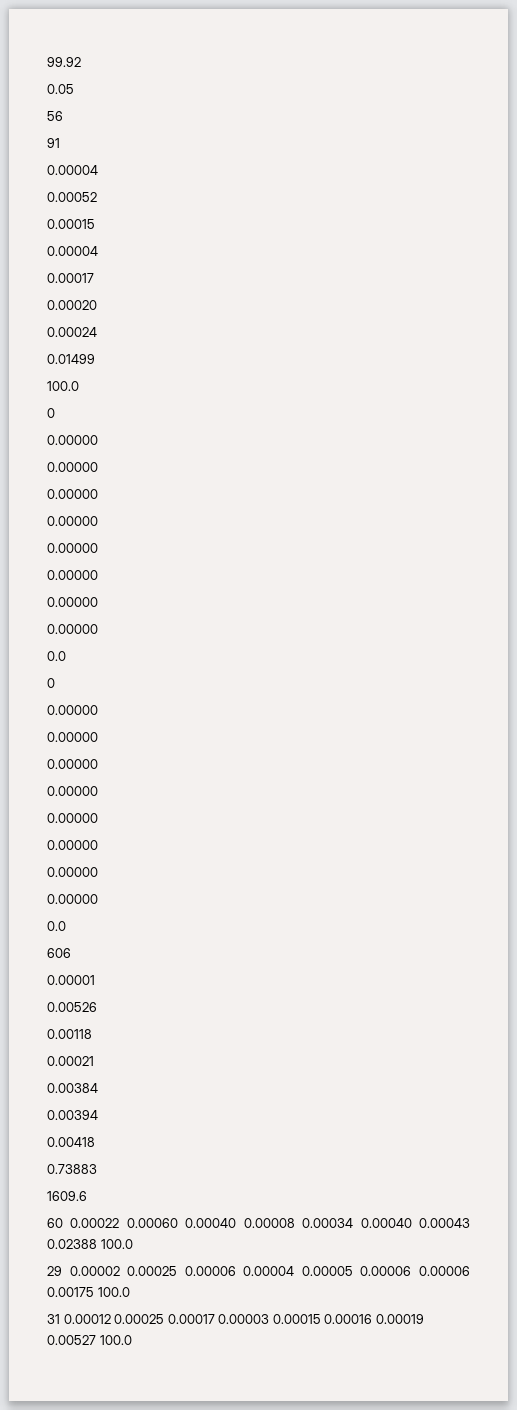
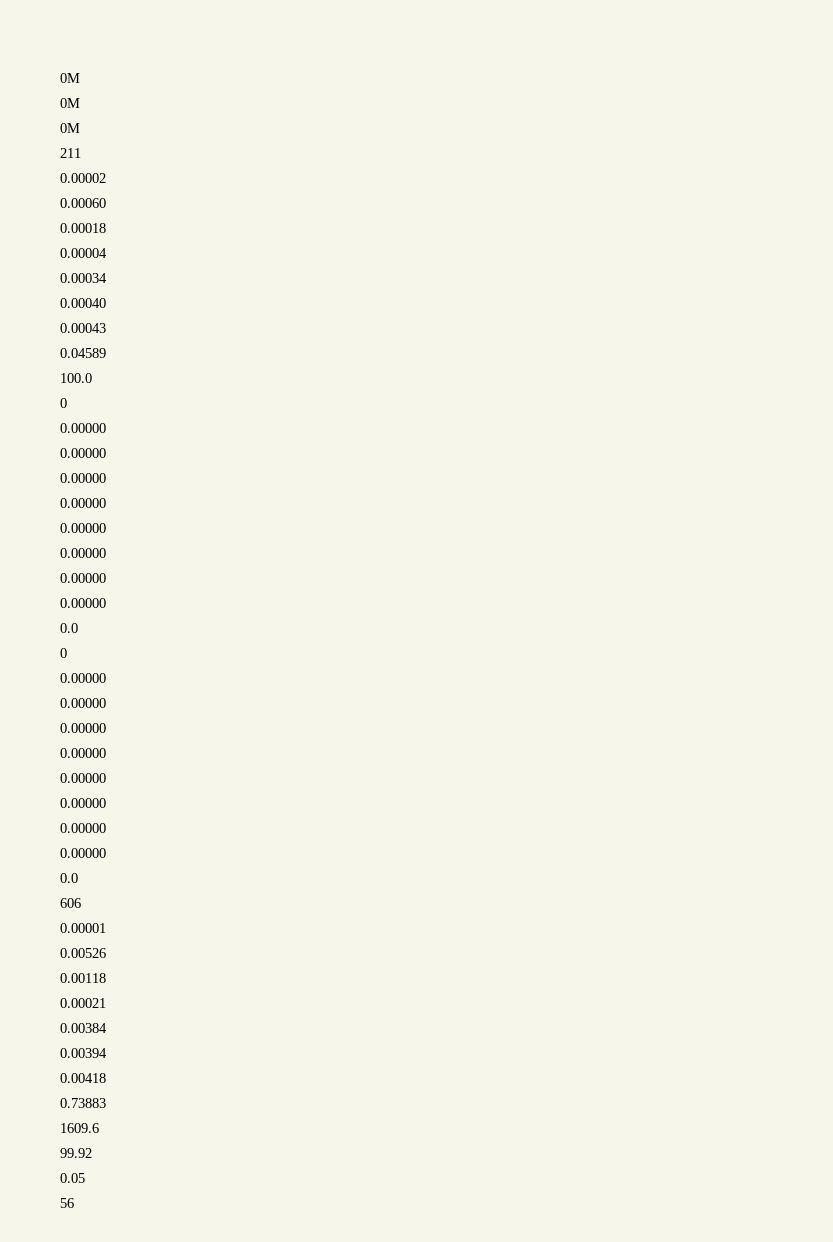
[47,57,81,67] [47,84,74,94] [47,111,63,121] [47,138,60,148] [47,165,98,175] [47,192,97,202] [47,219,95,229] [47,246,98,256] [47,273,94,283] [47,300,97,310] [47,327,97,337] [47,354,95,364] 99.92 // 0.05 // 56 // 91 // 0.00004 // 0.00052 // 0.00015 // 0.00004 // 0.00017 // 0.00020 // 0.00024 // 0.01499 -> [60,73,80,83] [60,98,80,108] [60,123,80,133] [60,148,81,158] [60,173,106,183] [60,198,106,208] [60,223,106,233] [60,248,107,258] [60,273,107,283] [60,298,106,308] [60,323,106,333] [60,348,106,358] 0M // 0M // 0M // 211 // 0.00002 // 0.00060 // 0.00018 // 0.00004 // 0.00034 // 0.00040 // 0.00043 // 0.04589
[47,1218,470,1228] [47,1239,133,1249] [47,1266,470,1276] [47,1287,130,1297] [47,1314,424,1324] [47,1335,132,1345] 60 0.00022 0.00060 0.00040 0.00008 0.00034 0.00040 0.00043 0.02388 100.0 // 29 0.00002 0.00025 0.00006 0.00004 0.00005 0.00006 0.00006 0.00175 100.0 // 31 0.00012 0.00025 0.00017 0.00003 0.00015 0.00016 0.00019 0.00527 100.0 -> [60,1148,92,1158] [60,1173,85,1183] [60,1198,74,1208] 99.92 // 0.05 // 56

